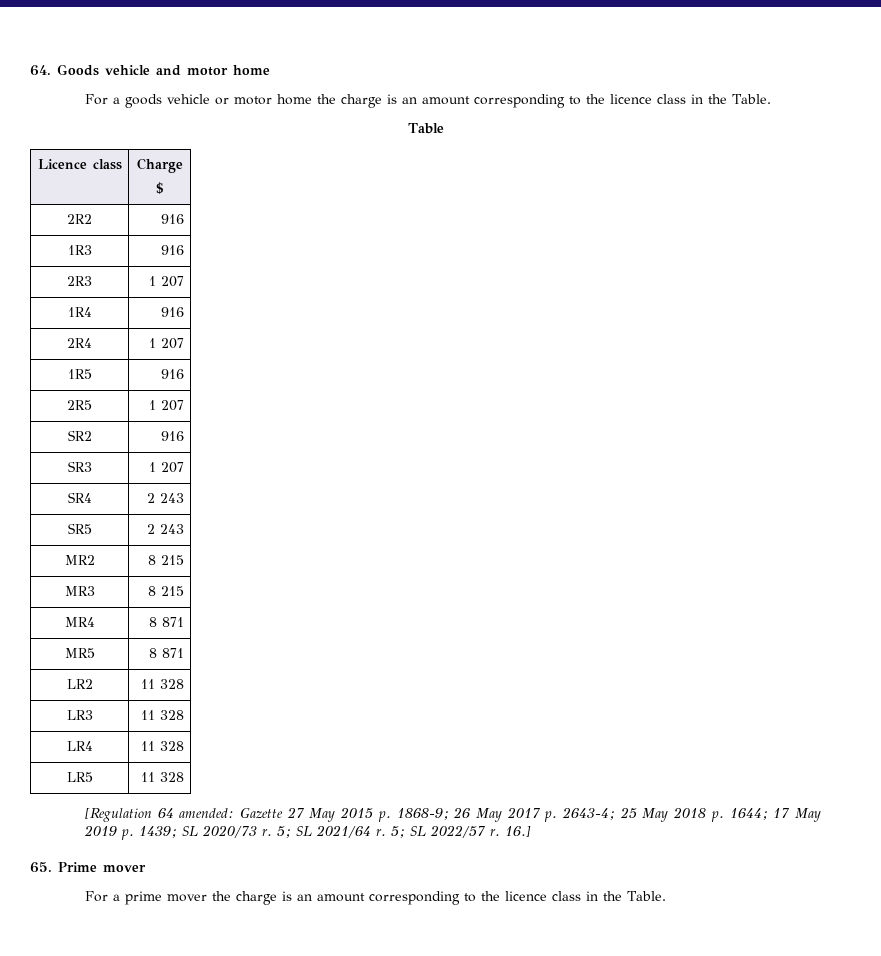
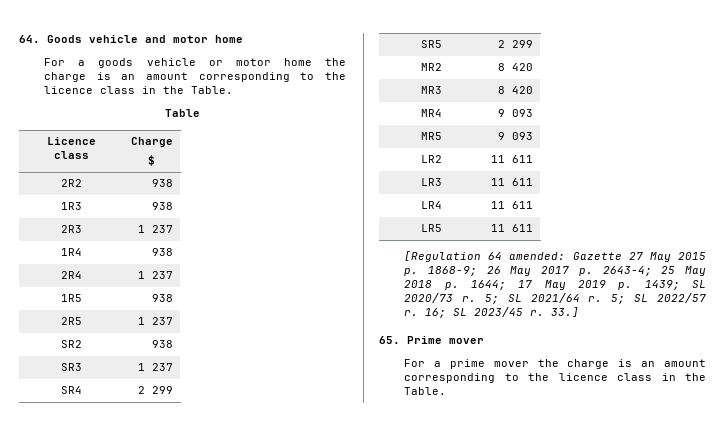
[160,214,184,224] 916 -> [152,179,174,187] 938
[160,245,184,255] 916 -> [152,202,174,210] 938
[160,276,184,287] 207 -> [152,225,174,233] 237
[160,307,184,317] 916 -> [152,248,174,256] 938
[160,338,184,349] 207 -> [152,271,174,279] 237
[160,369,184,379] 916 -> [152,294,174,302] 938
[160,400,184,411] 207 -> [152,317,174,325] 237
[160,431,184,441] 916 -> [152,340,174,348] 938
[160,462,184,473] 207 -> [152,363,174,371] 237
[159,493,184,503] 243 -> [152,386,174,394] 299
[159,524,184,534] 243 -> [512,40,534,48] 299
[160,555,184,565] 215 -> [512,63,534,71] 420
[160,586,184,596] 215 -> [512,86,534,94] 420
[148,617,184,627] 8 871 -> [498,109,534,117] 9 093
[148,648,184,658] 8 871 -> [498,132,534,140] 9 093
[159,679,184,689] 328 -> [512,155,534,163] 611
[159,710,184,720] 328 -> [512,178,534,186] 611
[159,741,184,751] 328 -> [512,201,534,209] 611
[159,772,184,782] 328 -> [512,224,534,232] 611
[504,826,531,837] 16.] -> [425,307,580,318] 16; SL 2023/45 r. 33.]

